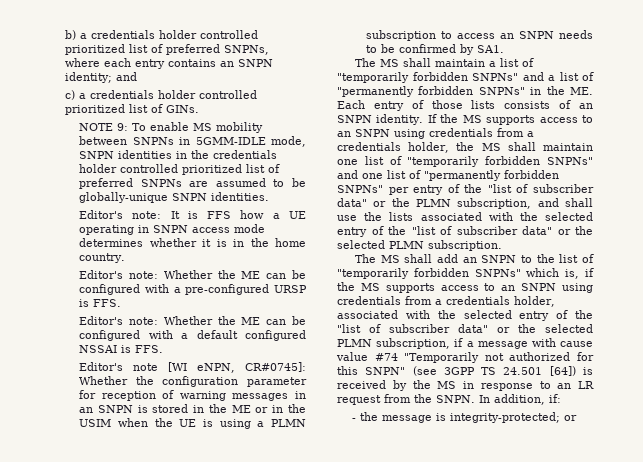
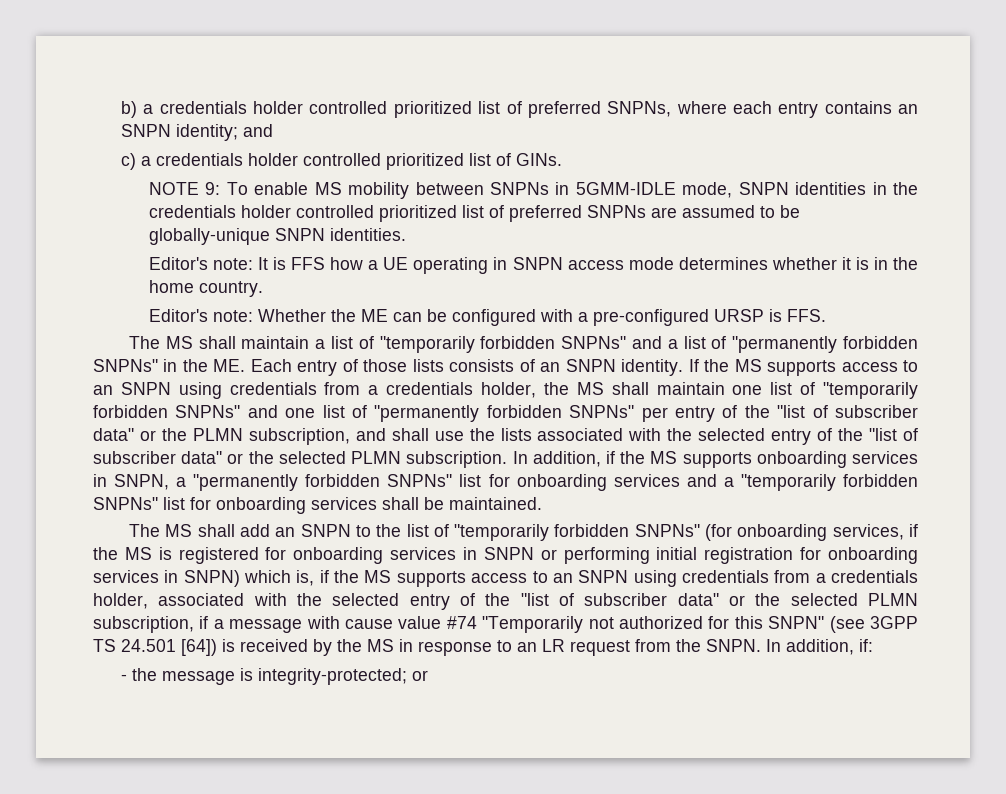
[79,316,306,325] [79,330,306,341] [79,345,164,353] [79,362,306,373] [79,376,307,387] [79,390,306,401] [79,404,306,413] [79,418,306,429] [366,30,593,41] [366,44,505,55] // Editor's note: Whether the ME can be configured with a default configured NSSAI is FFS. // Editor's note [WI eNPN, CR#0745]: Whether the configuration parameter for reception of warning messages in an SNPN is stored in the ME or in the USIM when the UE is using a PLMN subscription to access an SNPN needs to be confirmed by SA1. -> (826, 315) none
(502, 245) none -> [512,451,918,468] [93,474,919,491] [93,497,542,514] In addition, if the MS supports onboarding services in SNPN, a "permanently forbidden SNPNs" list for onboarding services and a "temporarily forbidden SNPNs" list for onboarding services shall be maintained.
(521, 273) none -> [705,524,919,541] [93,547,918,564] [93,570,240,587] (for onboarding services, if the MS is registered for onboarding services in SNPN or performing initial registration for onboarding services in SNPN)

